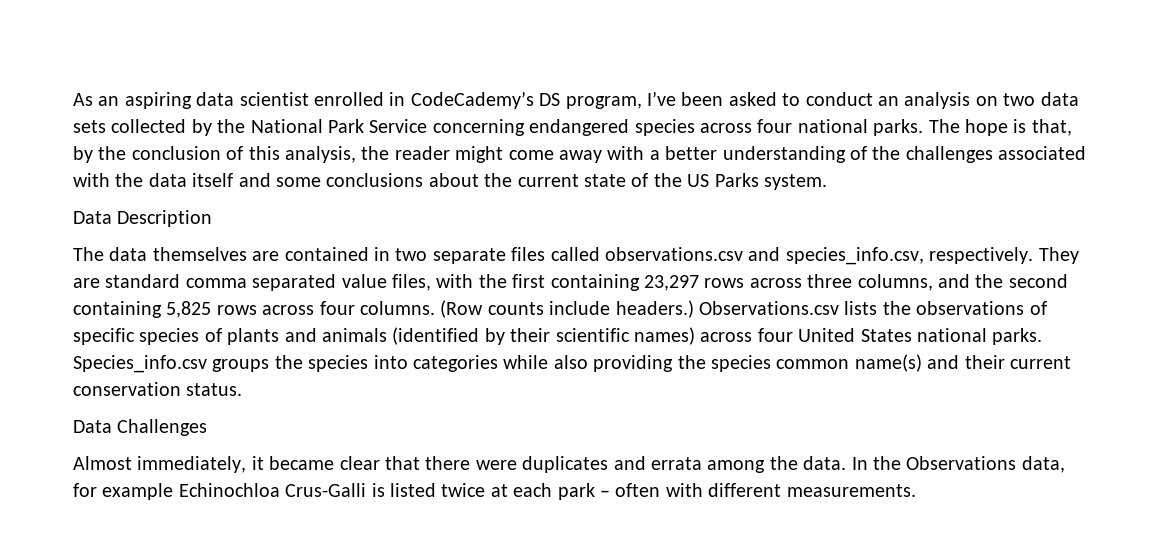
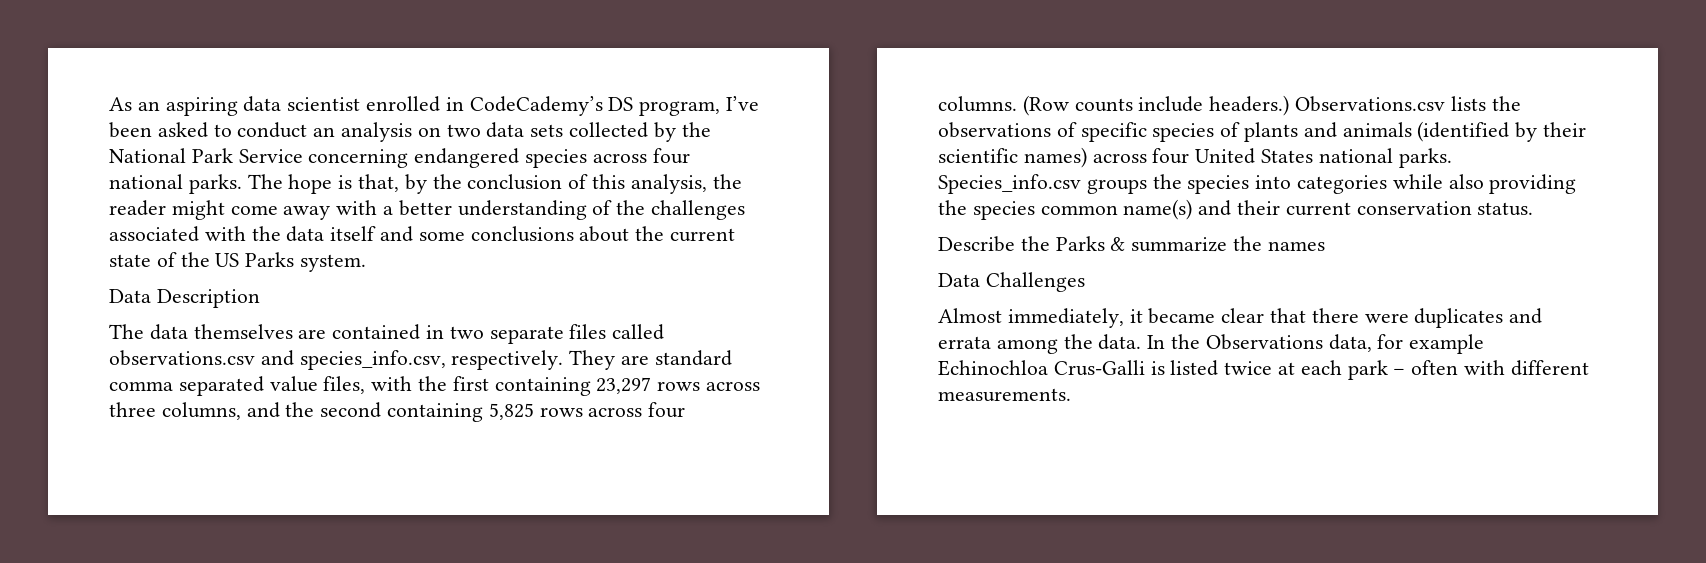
(243, 389) none -> [938,236,1325,252] // Describe the Parks & summarize the names

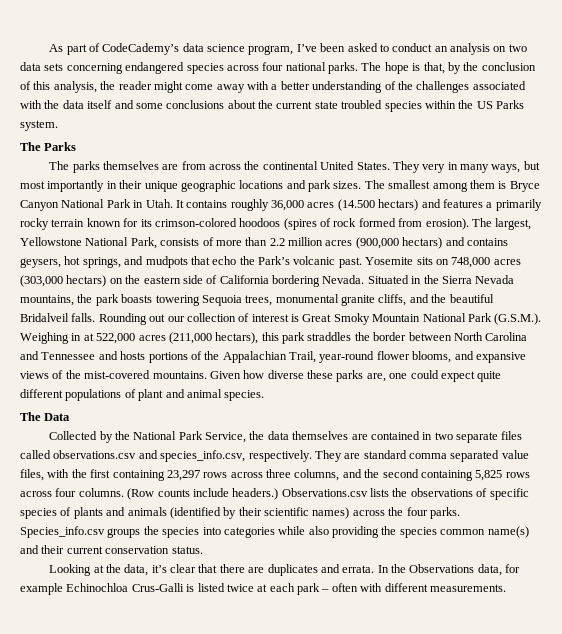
[137,96,634,116] an aspiring data scientist enrolled in CodeCademy’s DS -> [66,43,246,55] part of CodeCademy’s data science
[569,122,711,142] [109,148,303,163] collected by the National Park Service -> (64, 67) none
[156,252,177,267] of -> [341,100,456,112] troubled species within
[109,289,260,308] [109,324,144,339] Data Description // The -> [20,142,77,151] [49,161,540,173] [20,180,540,192] [20,199,542,211] [20,218,532,230] [20,237,508,249] [20,256,521,268] [20,275,515,287] [20,294,494,306] [20,313,542,325] [20,332,528,344] [20,351,526,363] [20,370,502,382] [20,389,265,401] [20,412,71,421] [49,431,265,443] The Parks // The parks themselves are from across the continental United States. They very in many ways, but most importantly in their unique geographic locations and park sizes. The smallest among them is Bryce Canyon National Park in Utah. It contains roughly 36,000 acres (14.500 hectars) and features a primarily rocky terrain known for its crimson-colored hoodoos (spires of rock formed from erosion). The largest, Yellowstone National Park, consists of more than 2.2 million acres (900,000 hectars) and contains geysers, hot springs, and mudpots that echo the Park’s volcanic past. Yosemite sits on 748,000 acres (303,000 hectars) on the eastern side of California bordering Nevada. Situated in the Sierra Nevada mountains, the park boasts towering Sequoia trees, monumental granite cliffs, and the beautiful Bridalveil falls. Rounding out our collection of interest is Great Smoky Mountain National Park (G.S.M.). Weighing in at 522,000 acres (211,000 hectars), this park straddles the border between North Carolina and Tennessee and hosts portions of the Appalachian Trail, year-round flower blooms, and expansive views of the mist-covered mountains. Given how diverse these parks are, one could expect quite different populations of plant and animal species. // The Data // Collected by the National Park Service, the
[1152,148,1393,164] four United States national -> [388,507,428,516] the four
[938,236,1325,252] [938,272,1085,292] [938,308,1216,328] Describe the Parks & summarize the names // Data Challenges // Almost immediately, it became -> [49,564,167,576] Looking at the data, it’s
[1364,313,1409,323] were -> [248,567,265,573] are
[938,334,1142,354] errata among the data. -> [342,565,375,573] errata.

